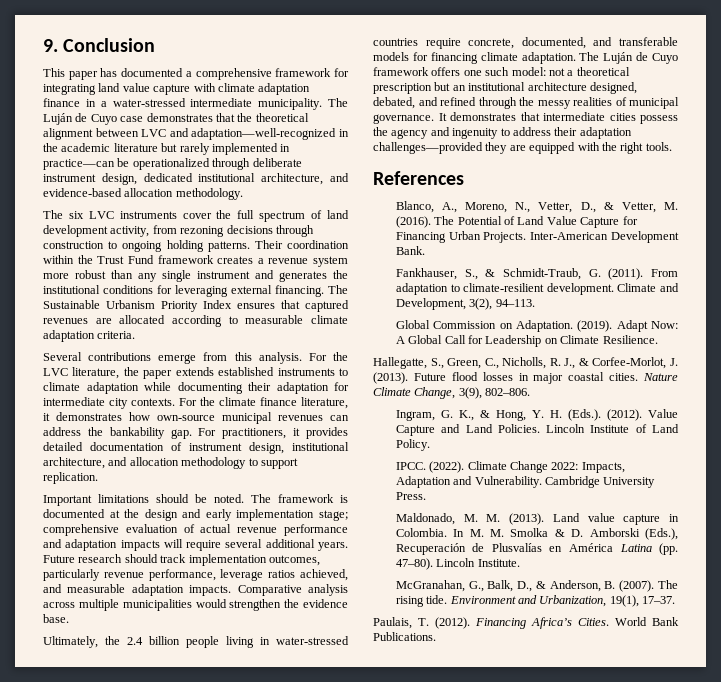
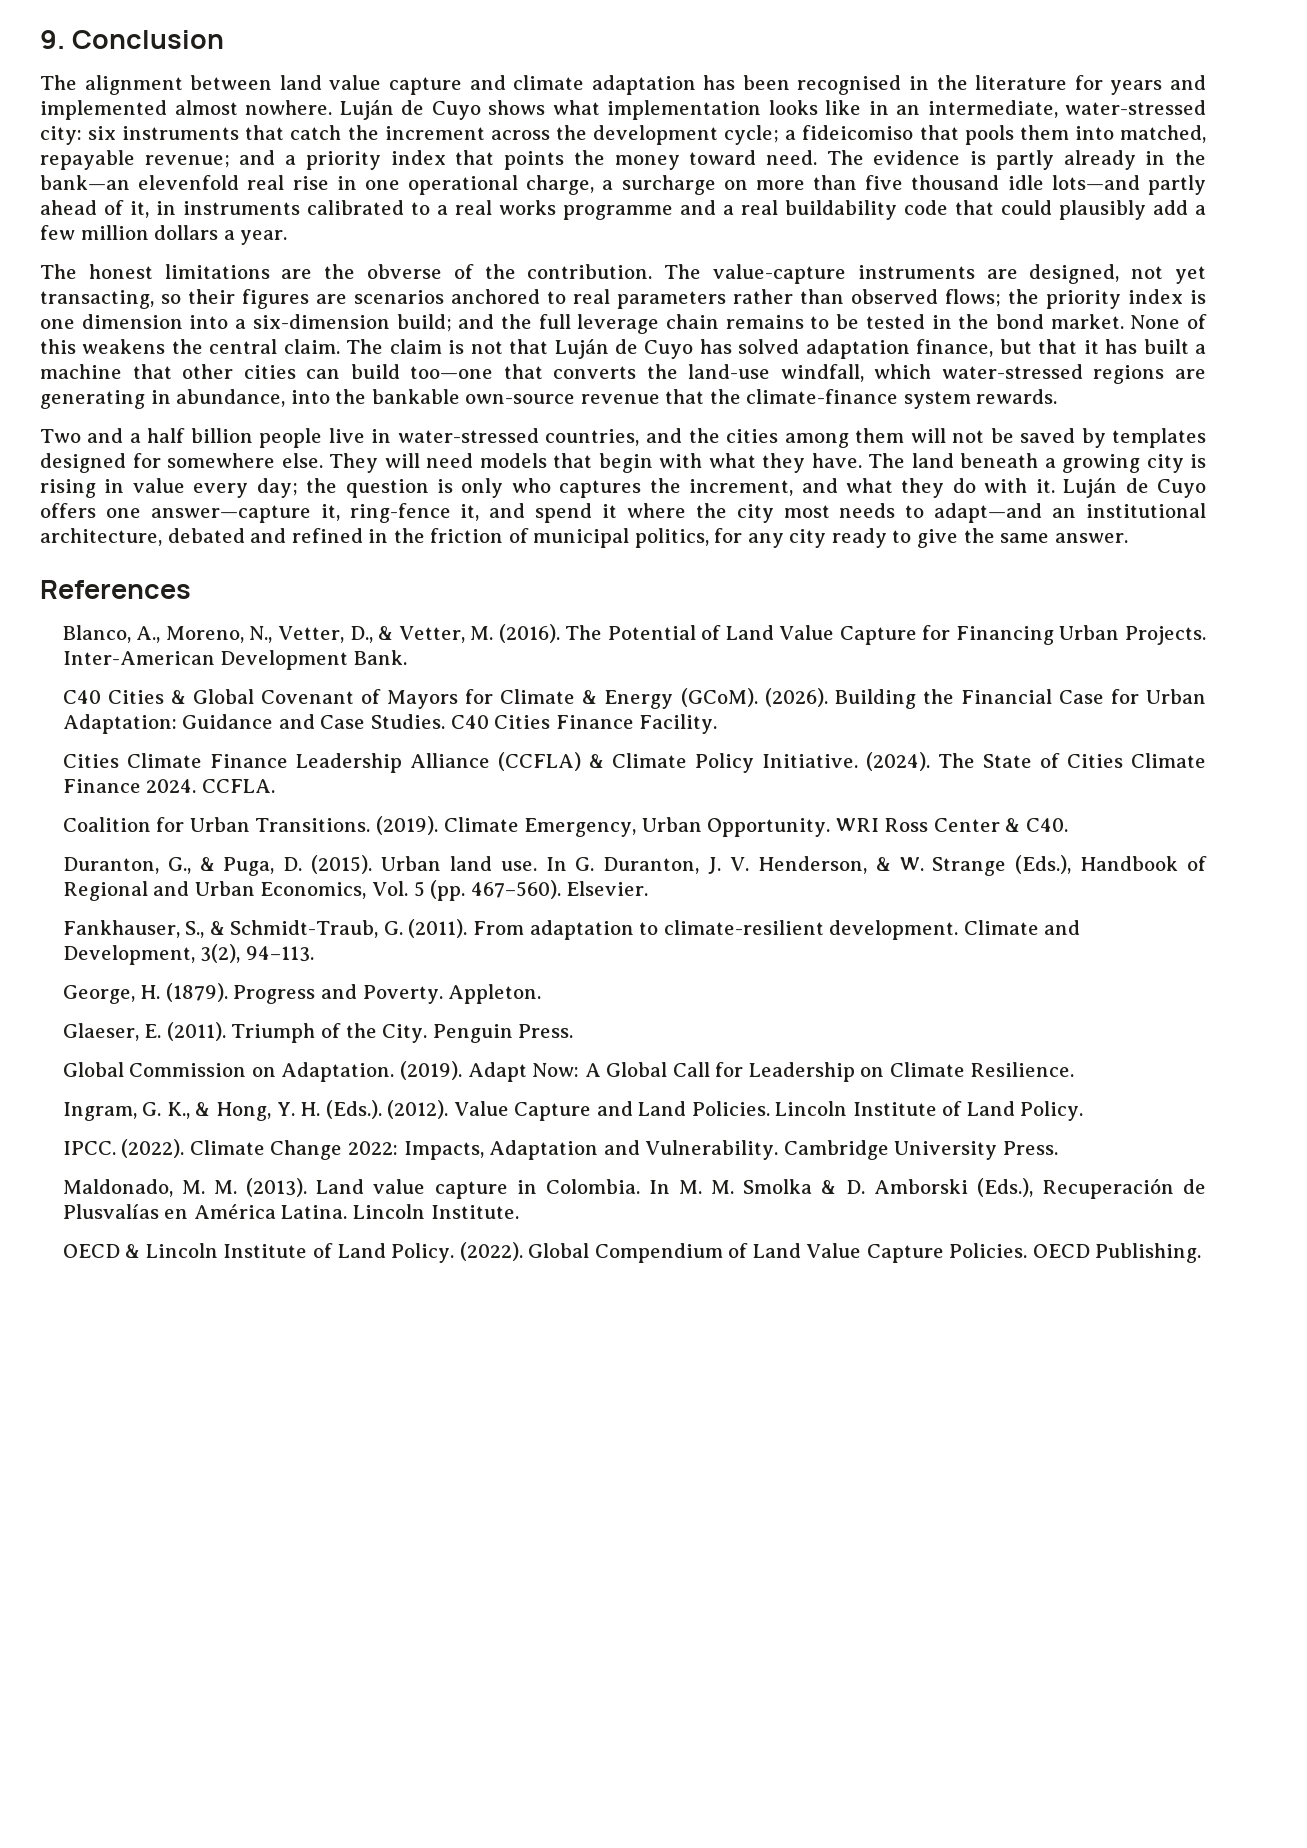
[43,68,350,80] [43,84,96,95] This paper has documented a comprehensive framework for integrating -> [40,75,273,95] The alignment between
[193,83,311,95] [43,98,348,110] [43,113,309,125] [43,128,349,140] [43,143,291,155] [43,158,302,170] [43,173,350,185] [43,188,243,200] [43,210,349,222] [43,225,314,237] [43,240,349,252] [43,255,348,267] [43,270,348,282] [43,285,348,297] [43,300,349,312] [43,315,348,327] [43,330,136,342] [43,352,348,364] [43,367,348,379] [43,382,349,394] [43,397,348,409] [43,412,349,424] [43,427,348,439] [43,442,349,454] [43,457,298,469] [43,472,98,484] [43,494,348,506] [43,509,348,521] [43,524,349,536] [43,539,348,551] [43,554,320,566] [43,569,348,581] [43,584,348,596] [43,599,349,611] [43,614,69,623] [43,636,349,648] [373,37,678,49] [373,52,678,64] [373,67,630,76] [373,82,637,94] [373,97,679,109] [373,112,678,124] [373,127,632,139] [373,142,672,154] with climate adaptation finance in a water-stressed intermediate municipality. The Luján de Cuyo case demonstrates that the theoretical alignment between LVC and adaptation—well-recognized in the academic literature but rarely implemented in practice—can be operationalized through deliberate instrument design, dedicated institutional architecture, and evidence-based allocation methodology. // The six LVC instruments cover the full spectrum of land development activity, from rezoning decisions through construction to ongoing holding patterns. Their coordination within the Trust Fund framework creates a revenue system more robust than any single instrument and generates the institutional conditions for leveraging external financing. The Sustainable Urbanism Priority Index ensures that captured revenues are allocated according to measurable climate adaptation criteria. // Several contributions emerge from this analysis. For the LVC literature, the paper extends established instruments to climate adaptation while documenting their adaptation for intermediate city contexts. For the climate finance literature, it demonstrates how own-source municipal revenues can address the bankability gap. For practitioners, it provides detailed documentation of instrument design, institutional architecture, and allocation methodology to support replication. // Important limitations should be noted. The framework is documented at the design and early implementation stage; comprehensive evaluation of actual revenue performance and adaptation impacts will require several additional years. Future research should track implementation outcomes, particularly revenue performance, leverage ratios achieved, and measurable adaptation impacts. Comparative analysis across multiple municipalities would strengthen the evidence base. // Ultimately, the 2.4 billion people living in water-stressed countries require concrete, documented, and transferable models for financing climate adaptation. The Luján de Cuyo framework offers one such model: not a theoretical prescription but an institutional architecture designed, debated, and refined through the messy realities of municipal governance. It demonstrates that intermediate cities possess the agency and ingenuity to address their adaptation challenges—provided they are equipped with the right tools. -> [469,75,1206,95] [40,100,1206,120] [40,125,1206,145] [40,150,1206,170] [40,175,1206,195] [40,200,1206,220] [40,225,288,245] [40,264,1206,284] [40,289,1206,309] [40,314,1208,334] [40,339,1207,359] [40,364,1206,384] [40,389,1058,409] [40,428,1207,448] [40,453,1206,473] [40,478,1206,498] [40,503,1206,523] [40,528,1128,548] and climate adaptation has been recognised in the literature for years and implemented almost nowhere. Luján de Cuyo shows what implementation looks like in an intermediate, water-stressed city: six instruments that catch the increment across the development cycle; a fideicomiso that pools them into matched, repayable revenue; and a priority index that points the money toward need. The evidence is partly already in the bank—an elevenfold real rise in one operational charge, a surcharge on more than five thousand idle lots—and partly ahead of it, in instruments calibrated to a real works programme and a real buildability code that could plausibly add a few million dollars a year. // The honest limitations are the obverse of the contribution. The value-capture instruments are designed, not yet transacting, so their figures are scenarios anchored to real parameters rather than observed flows; the priority index is one dimension into a six-dimension build; and the full leverage chain remains to be tested in the bond market. None of this weakens the central claim. The claim is not that Luján de Cuyo has solved adaptation finance, but that it has built a machine that other cities can build too—one that converts the land-use windfall, which water-stressed regions are generating in abundance, into the bankable own-source revenue that the climate-finance system rewards. // Two and a half billion people live in water-stressed countries, and the cities among them will not be saved by templates designed for somewhere else. They will need models that begin with what they have. The land beneath a growing city is rising in value every day; the question is only who captures the increment, and what they do with it. Luján de Cuyo offers one answer—capture it, ring-fence it, and spend it where the city most needs to adapt—and an institutional architecture, debated and refined in the friction of municipal politics, for any city ready to give the same answer.
(425, 250) none -> [62,688,1206,709] [62,714,718,734] [62,752,1207,773] [62,779,275,793] [62,816,1068,837] [62,855,1208,876] [62,880,649,901] // C40 Cities & Global Covenant of Mayors for Climate & Energy (GCoM). (2026). Building the Financial Case for Urban Adaptation: Guidance and Case Studies. C40 Cities Finance Facility. // Cities Climate Finance Leadership Alliance (CCFLA) & Climate Policy Initiative. (2024). The State of Cities Climate Finance 2024. CCFLA. // Coalition for Urban Transitions. (2019). Climate Emergency, Urban Opportunity. WRI Ross Center & C40. // Duranton, G., & Puga, D. (2015). Urban land use. In G. Duranton, J. V. Henderson, & W. Strange (Eds.), Handbook of Regional and Urban Economics, Vol. 5 (pp. 467–560). Elsevier.
(535, 303) none -> [62,983,542,1004] [62,1022,574,1043] // George, H. (1879). Progress and Poverty. Appleton. // Glaeser, E. (2011). Triumph of the City. Penguin Press.
[373,357,678,369] [373,372,678,384] [373,387,531,399] // Hallegatte, S., Green, C., Nicholls, R. J., & Corfee-Morlot, J. (2013). Future flood losses in major coastal cities. Nature Climate Change, 3(9), 802–806. -> (1075, 1069) none
[619,543,678,555] [395,558,433,570] Latina (pp. 47–80). -> [281,1205,348,1219] Latina.
[395,580,678,592] [395,595,676,607] [373,617,679,629] [373,632,436,641] McGranahan, G., Balk, D., & Anderson, B. (2007). The rising tide. Environment and Urbanization, 19(1), 17–37. // Paulais, T. (2012). Financing Africa’s Cities. World Bank Publications. -> [62,1242,1202,1263] OECD & Lincoln Institute of Land Policy. (2022). Global Compendium of Land Value Capture Policies. OECD Publishing.

